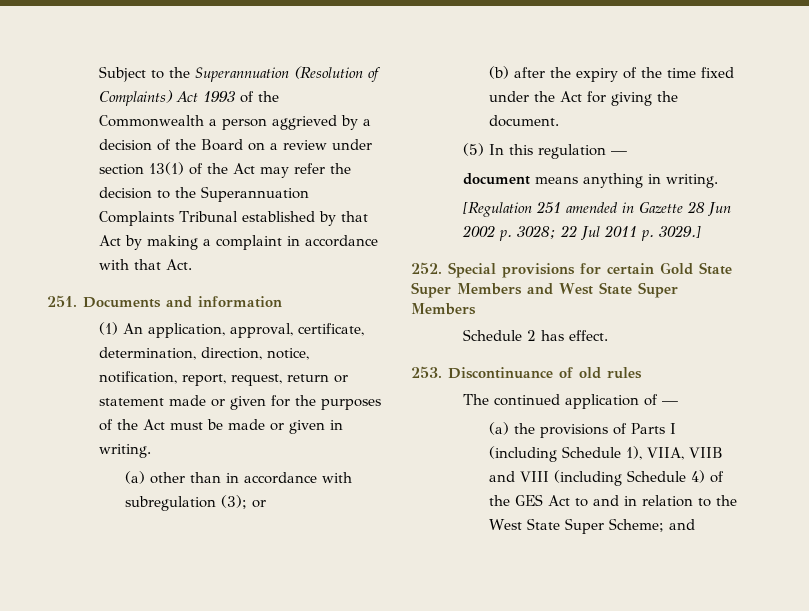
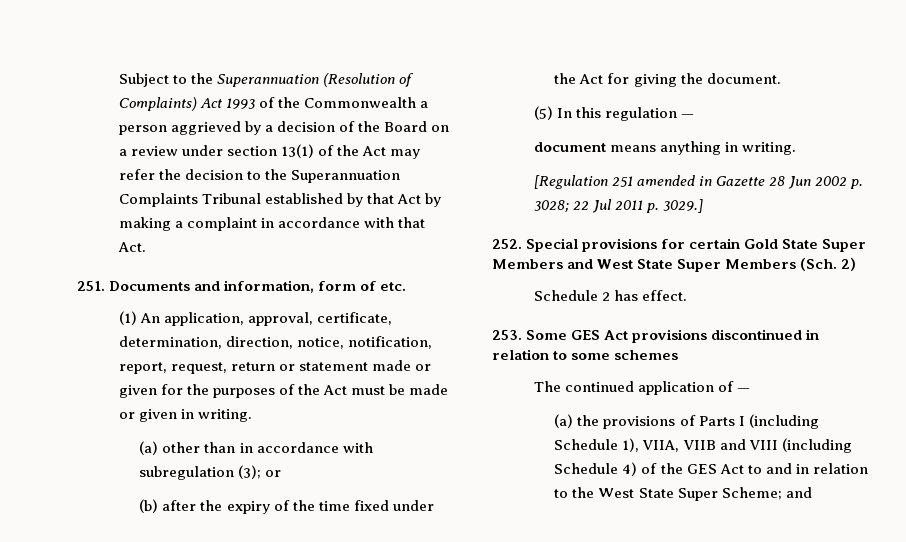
[198,296,282,308] information -> [224,280,407,293] information, form of etc.
(476, 309) none -> [800,258,857,271] (Sch. 2)
[448,367,642,379] Discontinuance of old rules -> [526,329,820,343] [492,349,679,360] Some GES Act provisions discontinued in relation to some schemes

